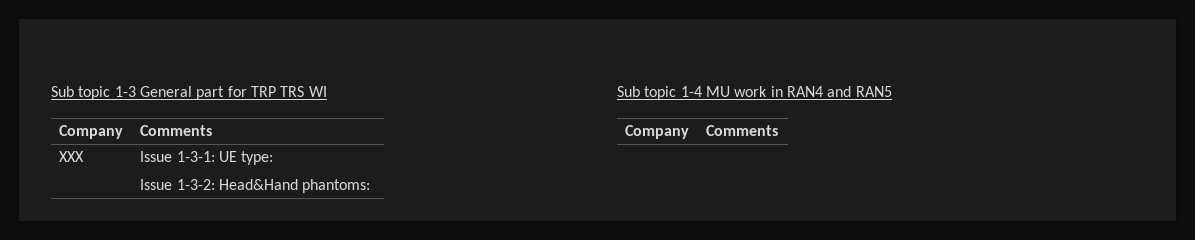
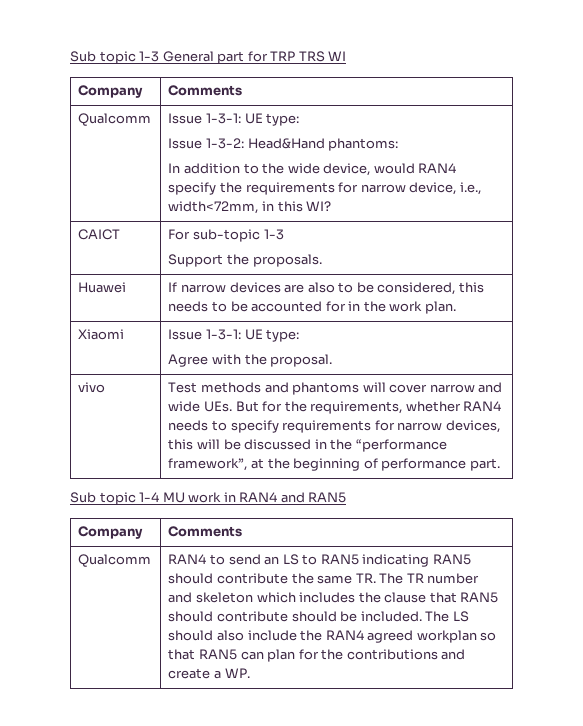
[59,151,85,162] XXX -> [78,113,152,126] Qualcomm
(371, 186) none -> [168,163,457,176] [168,182,481,195] [168,201,332,214] [78,229,121,240] [168,229,284,242] [168,254,322,267] [78,282,127,293] [168,282,484,295] [168,301,456,314] [78,329,125,340] [168,329,300,342] [168,354,333,367] [78,382,106,393] [168,382,503,395] [168,401,502,414] [168,420,500,433] [168,439,447,452] [168,458,500,471] // In addition to the wide device, would RAN4 specify the requirements for narrow device, i.e., width<72mm, in this WI? // CAICT | For sub-topic 1-3 // Support the proposals. // Huawei | If narrow devices are also to be considered, this needs to be accounted for in the work plan. // Xiaomi | Issue 1-3-1: UE type: // Agree with the proposal. // vivo | Test methods and phantoms will cover narrow and wide UEs. But for the requirements, whether RAN4 needs to specify requirements for narrow devices, this will be discussed in the “performance framework”, at the beginning of performance part.
(779, 130) none -> [78,554,152,567] [168,554,471,567] [168,573,480,584] [168,592,499,603] [168,611,469,622] [168,630,497,643] [168,649,466,662] [168,668,250,679] // Qualcomm | RAN4 to send an LS to RAN5 indicating RAN5 should contribute the same TR. The TR number and skeleton which includes the clause that RAN5 should contribute should be included. The LS should also include the RAN4 agreed workplan so that RAN5 can plan for the contributions and create a WP.

